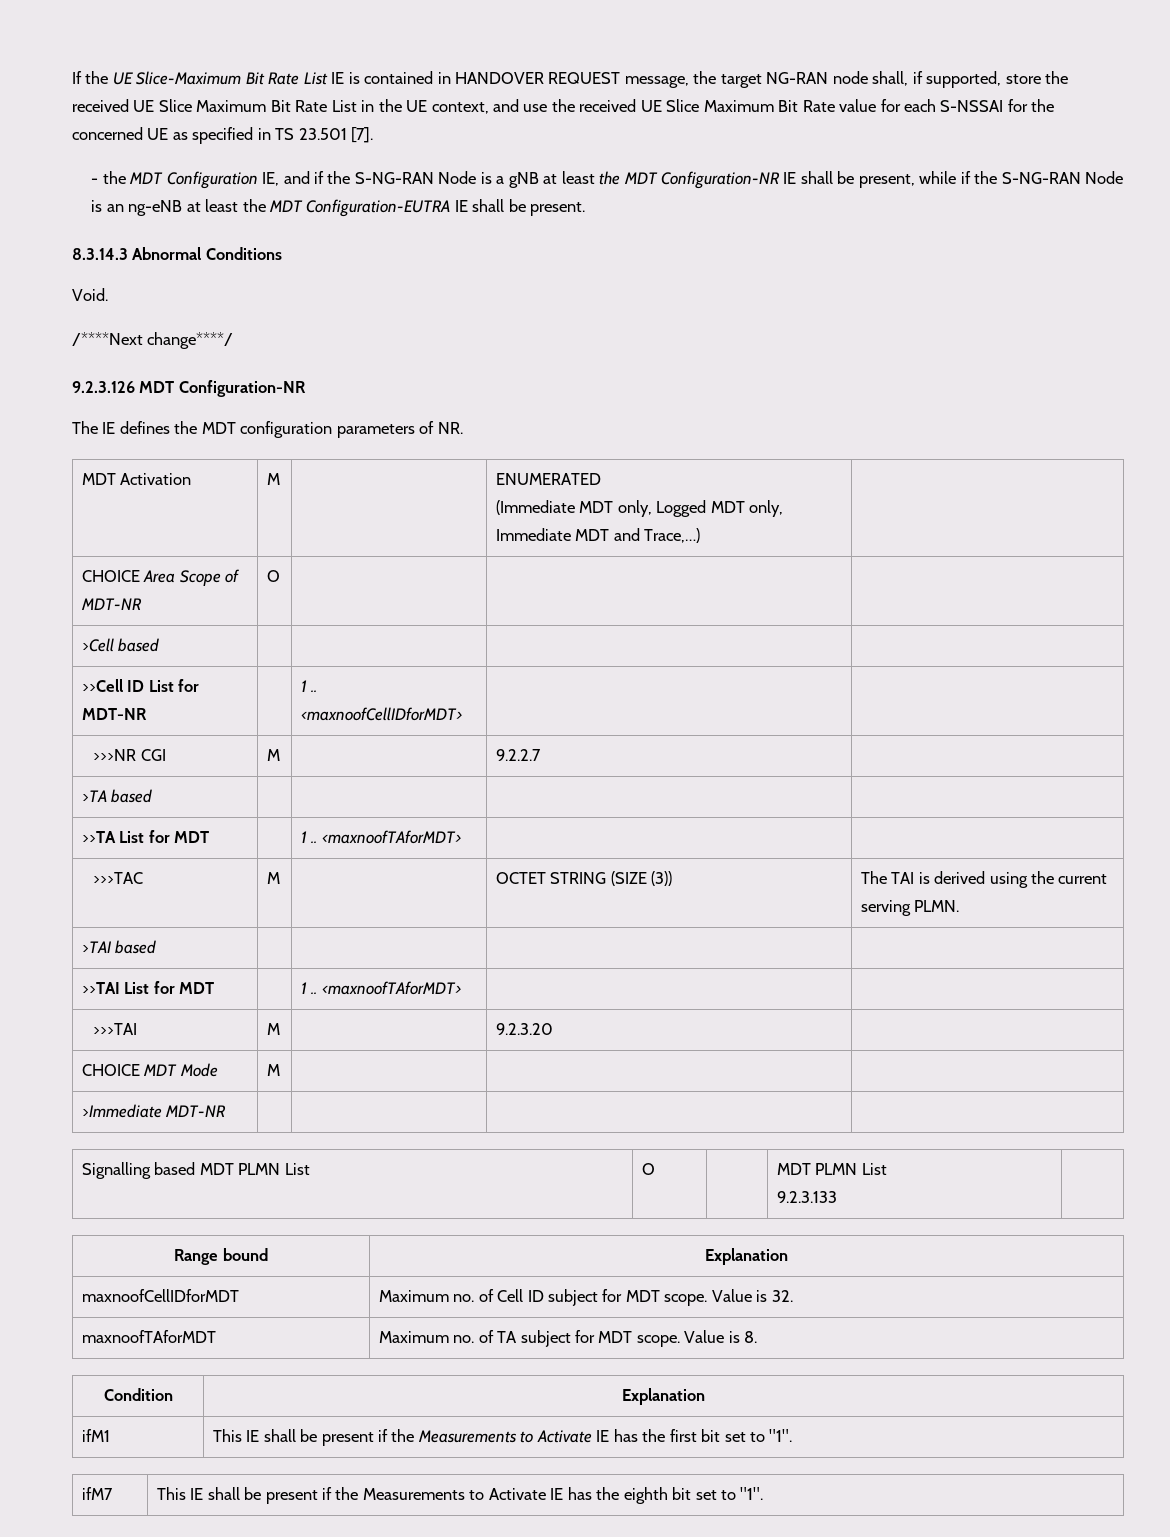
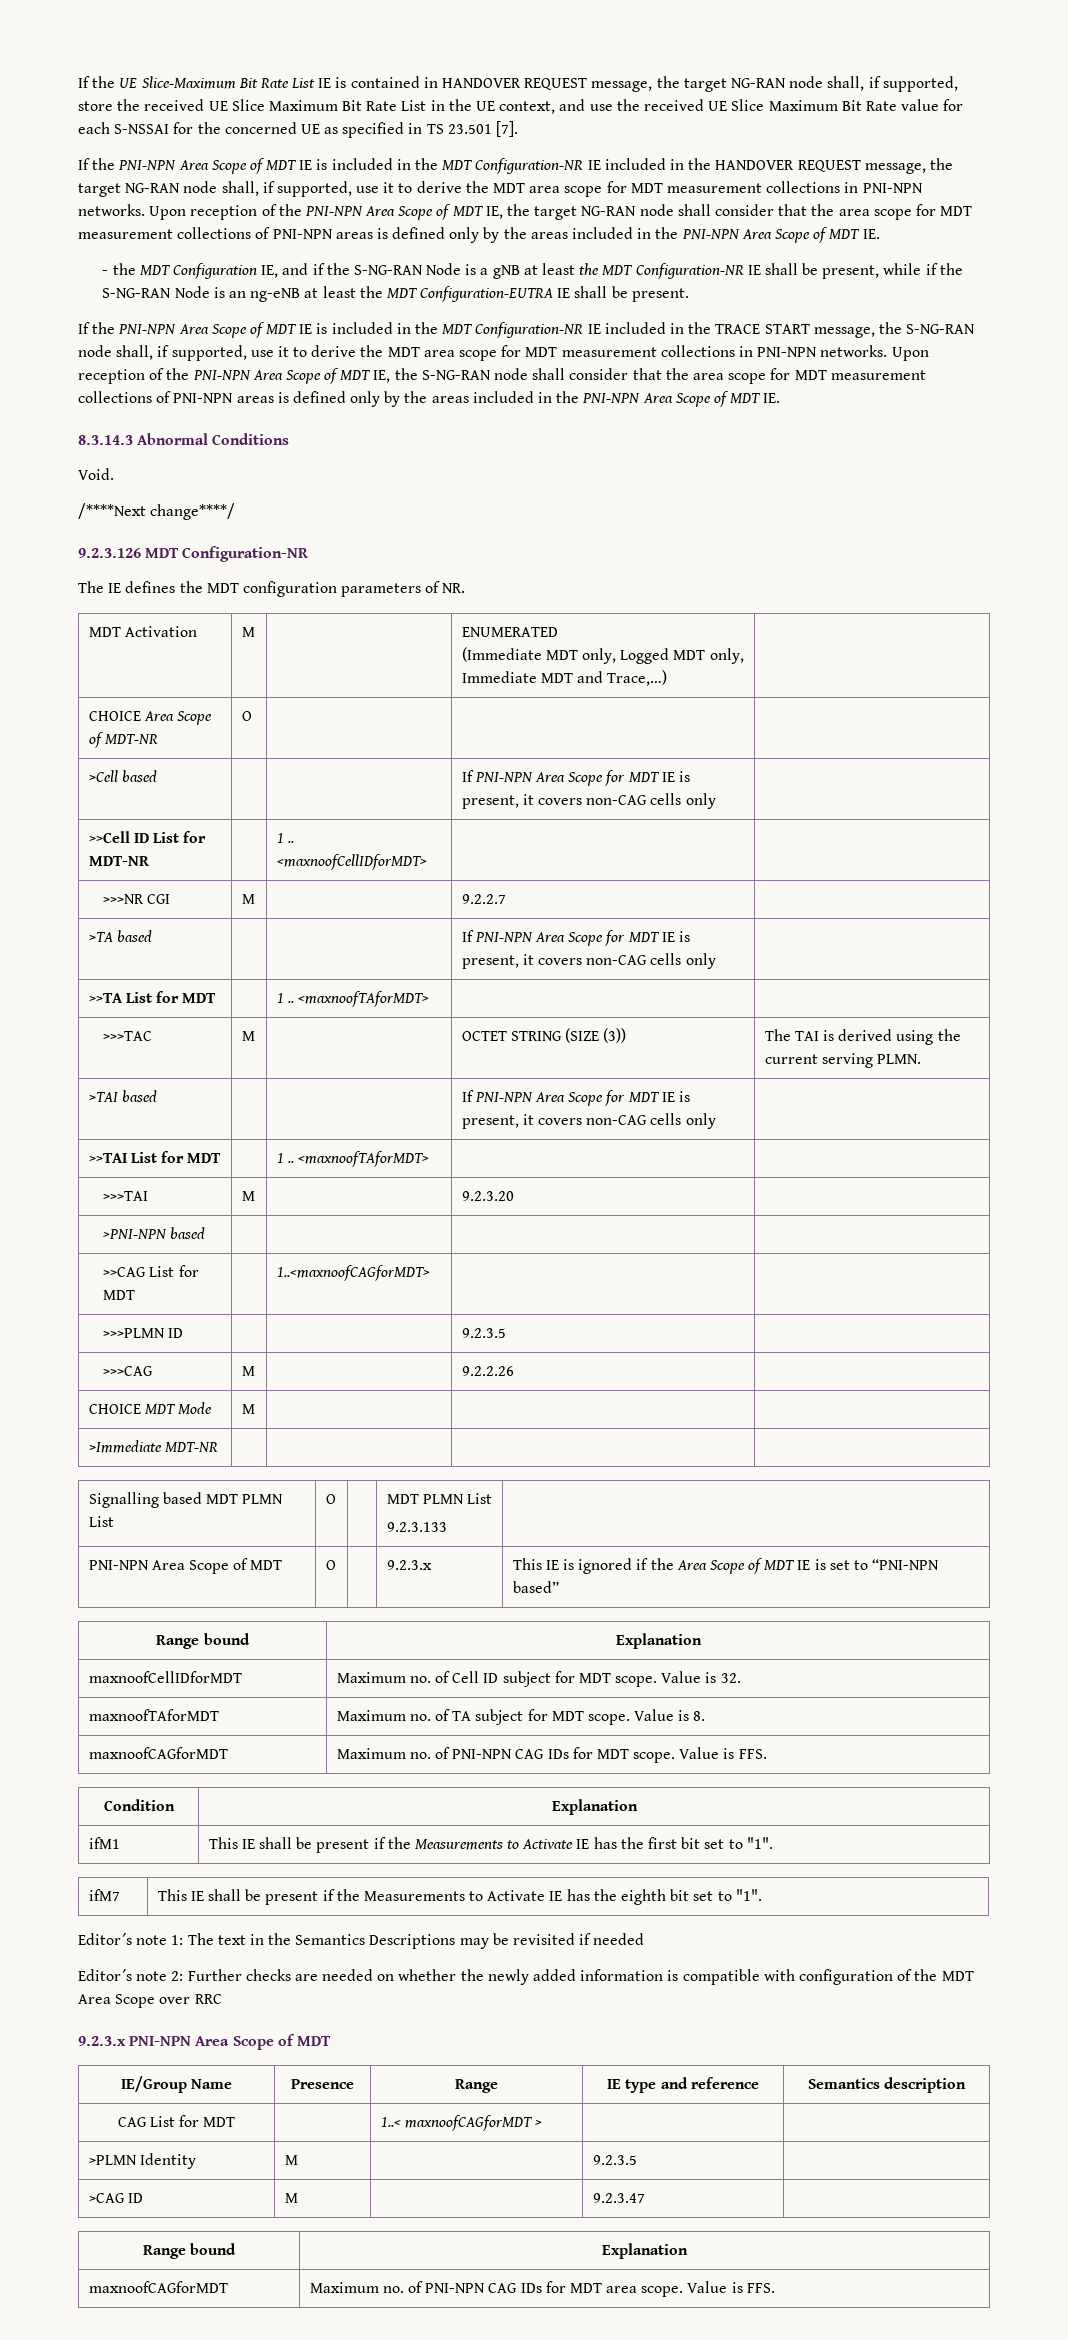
(374, 135) none -> [78,158,953,174] [78,181,923,197] [78,204,973,220] [78,227,880,243] // If the PNI-NPN Area Scope of MDT IE is included in the MDT Configuration-NR IE included in the HANDOVER REQUEST message, the target NG-RAN node shall, if supported, use it to derive the MDT area scope for MDT measurement collections in PNI-NPN networks. Upon reception of the PNI-NPN Area Scope of MDT IE, the target NG-RAN node shall consider that the area scope for MDT measurement collections of PNI-NPN areas is defined only by the areas included in the PNI-NPN Area Scope of MDT IE.
(586, 209) none -> [78,322,976,338] [78,345,929,361] [78,368,926,384] [78,391,781,407] // If the PNI-NPN Area Scope of MDT IE is included in the MDT Configuration-NR IE included in the TRACE START message, the S-NG-RAN node shall, if supported, use it to derive the MDT area scope for MDT measurement collections in PNI-NPN networks. Upon reception of the PNI-NPN Area Scope of MDT IE, the S-NG-RAN node shall consider that the area scope for MDT measurement collections of PNI-NPN areas is defined only by the areas included in the PNI-NPN Area Scope of MDT IE.
(160, 645) none -> [461,770,690,786] [461,793,716,809] If PNI-NPN Area Scope for MDT IE is present, it covers non-CAG cells only
(153, 796) none -> [461,930,690,946] [461,953,716,969] If PNI-NPN Area Scope for MDT IE is present, it covers non-CAG cells only
(157, 947) none -> [461,1090,690,1106] [461,1113,716,1129] If PNI-NPN Area Scope for MDT IE is present, it covers non-CAG cells only
(553, 1029) none -> [103,1227,206,1239] [103,1265,199,1277] [103,1290,136,1300] [276,1265,430,1281] [103,1328,184,1338] [461,1328,506,1338] [103,1366,154,1376] [241,1366,255,1376] [461,1366,514,1376] // >PNI-NPN based | | | | // >>CAG List for MDT | | 1..<maxnoofCAGforMDT> | | // >>>PLMN ID | | | 9.2.3.5 | // >>>CAG | M | | 9.2.2.26 |
(837, 1197) none -> [88,1558,283,1574] [325,1560,336,1570] [386,1560,432,1570] [512,1558,940,1574] [512,1581,559,1593] // PNI-NPN Area Scope of MDT | O | | 9.2.3.x | This IE is ignored if the Area Scope of MDT IE is set to “PNI-NPN based”
(758, 1337) none -> [88,1747,228,1759] [336,1747,767,1763] // maxnoofCAGforMDT | Maximum no. of PNI-NPN CAG IDs for MDT scope. Value is FFS.
(764, 1493) none -> [78,1933,645,1949] [78,1969,974,1985] [78,1994,222,2008] [78,2034,331,2050] [120,2076,233,2093] [291,2079,354,2089] [455,2079,498,2093] [607,2077,759,2093] [807,2077,967,2093] [117,2115,236,2127] [380,2115,542,2131] [88,2153,196,2169] [284,2155,298,2165] [592,2155,637,2165] [88,2193,143,2203] [284,2193,298,2203] [592,2193,645,2203] [142,2243,237,2259] [602,2243,688,2259] [88,2281,228,2293] [309,2281,775,2297] // Editor´s note 1: The text in the Semantics Descriptions may be revisited if needed // Editor´s note 2: Further checks are needed on whether the newly added information is compatible with configuration of the MDT Area Scope over RRC // 9.2.3.x PNI-NPN Area Scope of MDT // IE/Group Name | Presence | Range | IE type and reference | Semantics description // CAG List for MDT | | 1..< maxnoofCAGforMDT > | | // >PLMN Identity | M | | 9.2.3.5 | // >CAG ID | M | | 9.2.3.47 | // Range bound | Explanation // maxnoofCAGforMDT | Maximum no. of PNI-NPN CAG IDs for MDT area scope. Value is FFS.

